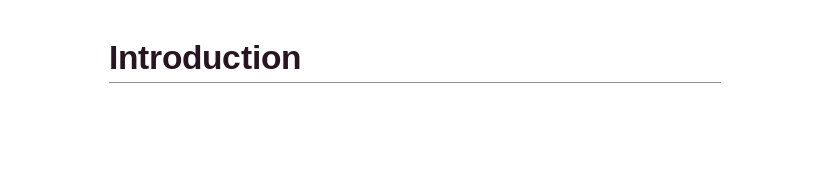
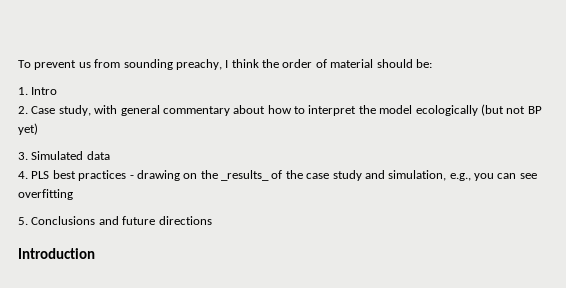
(109, 57) none -> [18,59,432,70] [18,87,58,95] [18,104,542,116] [18,123,38,135] [18,151,110,160] [18,170,537,181] [18,189,73,200] [18,216,212,225] To prevent us from sounding preachy, I think the order of material should be: // 1. Intro // 2. Case study, with general commentary about how to interpret the model ecologically (but not BP yet) // 3. Simulated data // 4. PLS best practices - drawing on the _results_ of the case study and simulation, e.g., you can see overfitting // 5. Conclusions and future directions //

